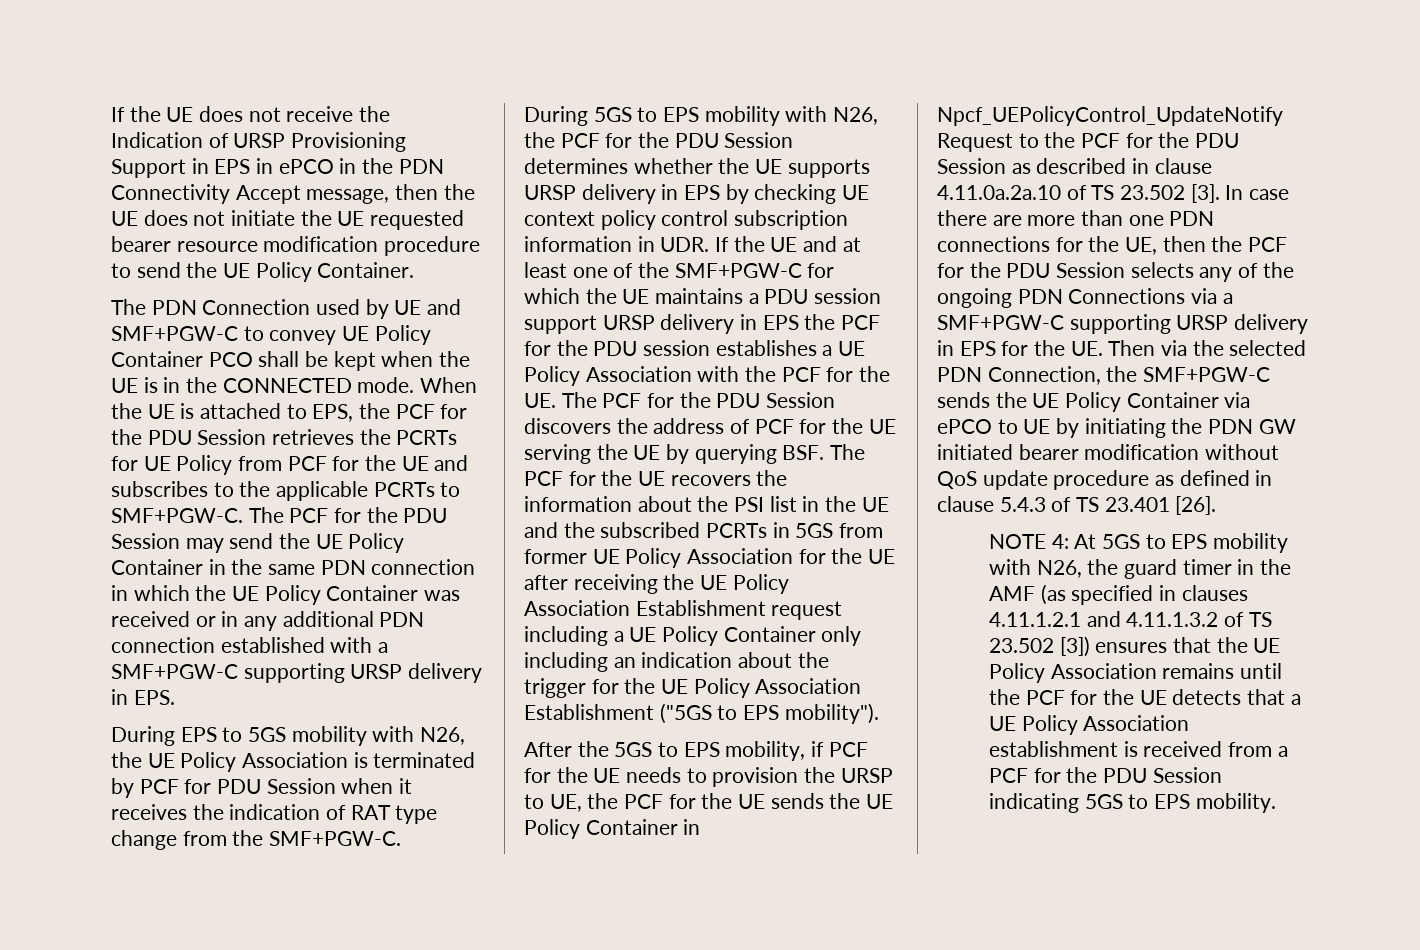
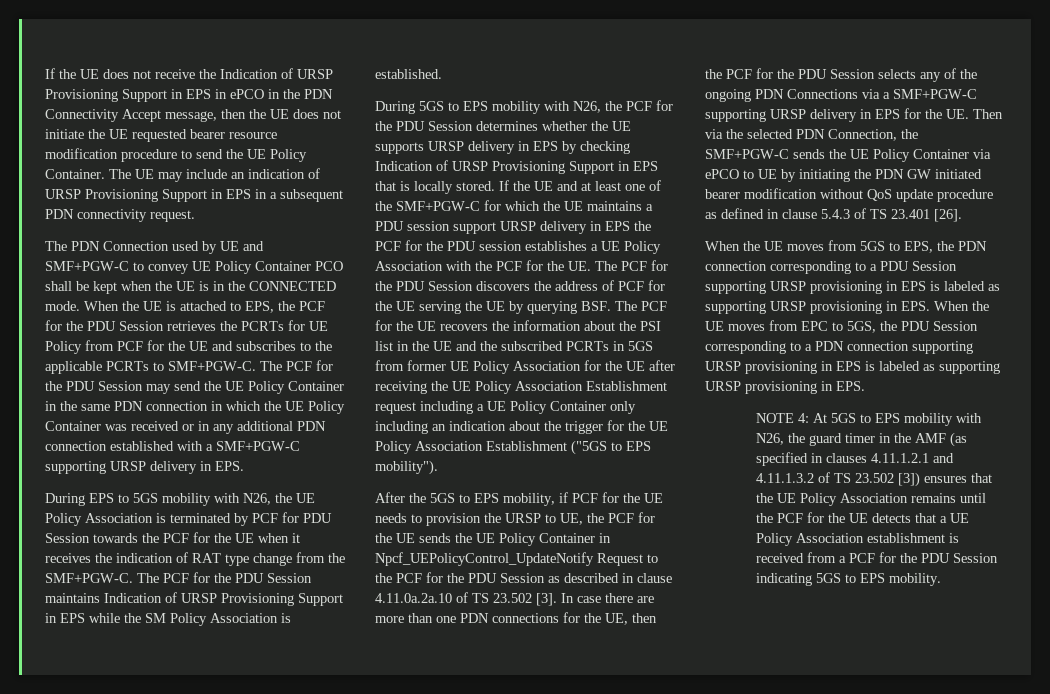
(415, 270) none -> [109,168,320,182] [45,189,343,202] [45,209,195,222] The UE may include an indication of URSP Provisioning Support in EPS in a subsequent PDN connectivity request.
(336, 786) none -> [93,532,254,543] towards the PCF for the UE
(402, 838) none -> [137,572,312,583] [45,592,343,606] [45,613,291,626] [375,69,442,79] The PCF for the PDU Session maintains Indication of URSP Provisioning Support in EPS while the SM Policy Association is established.
[842,185,870,200] [524,210,849,230] [524,236,710,252] UE context policy control subscription information in UDR. -> [375,160,658,174] [375,181,495,194] Indication of URSP Provisioning Support in EPS that is locally stored.
(1217, 505) none -> [705,240,987,253] [705,261,957,274] [705,281,1000,294] [705,301,989,314] [705,320,978,333] [705,341,973,354] [705,361,1000,374] [705,381,865,394] // When the UE moves from 5GS to EPS, the PDN connection corresponding to a PDU Session supporting URSP provisioning in EPS is labeled as supporting URSP provisioning in EPS. When the UE moves from EPC to 5GS, the PDU Session corresponding to a PDN connection supporting URSP provisioning in EPS is labeled as supporting URSP provisioning in EPS.

